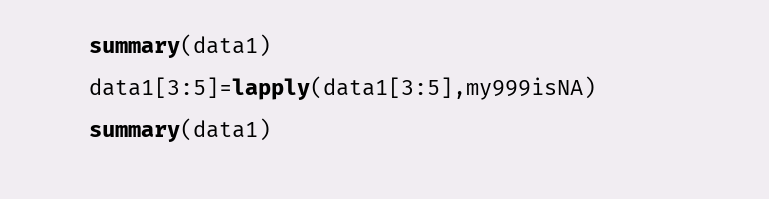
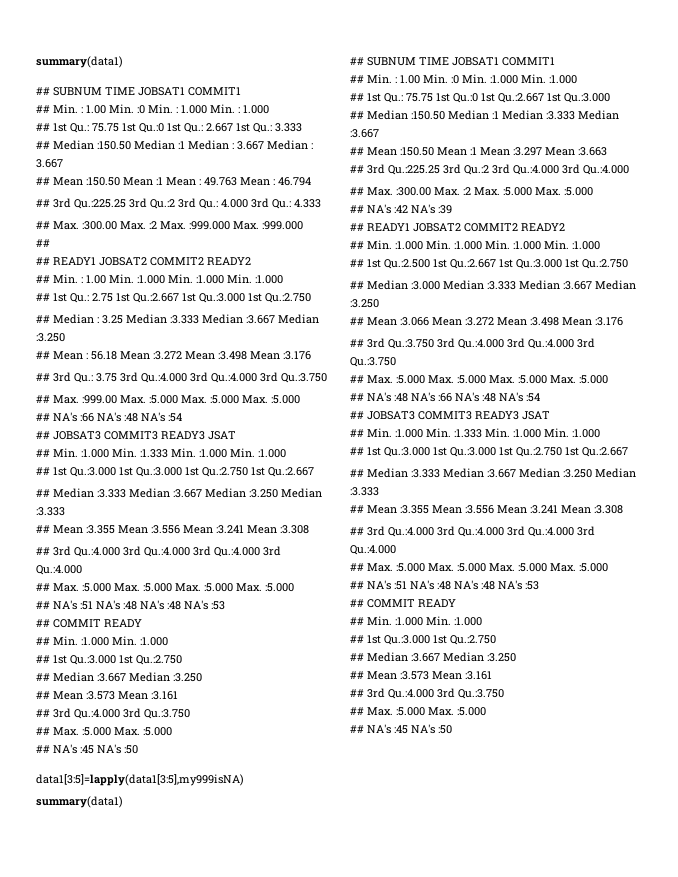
[89,34,271,58] [89,76,596,100] [89,118,271,142] summary(data1) // data1[3:5]=lapply(data1[3:5],my999isNA) // summary(data1) -> [36,56,123,68] [36,87,241,96] [36,104,269,114] [36,123,302,133] [36,140,313,150] [36,159,63,168] [36,177,311,186] [36,198,321,209] [36,221,303,230] [36,239,50,247] [36,257,251,266] [36,274,283,284] [36,293,311,303] [36,314,319,324] [36,333,65,342] [36,351,311,360] [36,372,327,383] [36,395,300,404] [36,412,182,422] [36,431,236,440] [36,448,286,458] [36,467,314,477] [36,488,322,498] [36,507,65,516] [36,525,309,534] [36,546,281,557] [36,565,82,575] [36,583,294,592] [36,600,225,610] [36,619,142,628] [36,636,168,646] [36,655,182,665] [36,672,202,682] [36,691,178,700] [36,708,190,719] [36,727,172,736] [36,744,138,754] [36,774,244,786] [36,796,123,808] [350,57,555,66] [350,74,577,84] [350,93,610,103] [350,110,619,120] [350,129,379,138] [350,147,607,156] [350,164,629,175] [350,187,593,196] [350,204,452,214] [350,223,565,232] [350,240,600,250] [350,259,628,269] [350,280,636,290] [350,299,379,308] [350,317,623,326] [350,338,595,349] [350,357,396,367] [350,375,608,384] [350,392,540,402] [350,411,550,420] [350,428,600,438] [350,447,628,457] [350,468,636,478] [350,487,379,496] [350,505,623,514] [350,526,595,537] [350,545,396,555] [350,563,608,572] [350,580,539,590] [350,599,456,608] [350,616,482,626] [350,635,496,645] [350,652,516,662] [350,671,492,680] [350,688,504,699] [350,707,486,716] [350,724,452,734] summary(data1) // ## SUBNUM TIME JOBSAT1 COMMIT1 // ## Min. : 1.00 Min. :0 Min. : 1.000 Min. : 1.000 // ## 1st Qu.: 75.75 1st Qu.:0 1st Qu.: 2.667 1st Qu.: 3.333 // ## Median :150.50 Median :1 Median : 3.667 Median : 3.667 // ## Mean :150.50 Mean :1 Mean : 49.763 Mean : 46.794 // ## 3rd Qu.:225.25 3rd Qu.:2 3rd Qu.: 4.000 3rd Qu.: 4.333 // ## Max. :300.00 Max. :2 Max. :999.000 Max. :999.000 // ## // ## READY1 JOBSAT2 COMMIT2 READY2 // ## Min. : 1.00 Min. :1.000 Min. :1.000 Min. :1.000 // ## 1st Qu.: 2.75 1st Qu.:2.667 1st Qu.:3.000 1st Qu.:2.750 // ## Median : 3.25 Median :3.333 Median :3.667 Median :3.250 // ## Mean : 56.18 Mean :3.272 Mean :3.498 Mean :3.176 // ## 3rd Qu.: 3.75 3rd Qu.:4.000 3rd Qu.:4.000 3rd Qu.:3.750 // ## Max. :999.00 Max. :5.000 Max. :5.000 Max. :5.000 // ## NA's :66 NA's :48 NA's :54 // ## JOBSAT3 COMMIT3 READY3 JSAT // ## Min. :1.000 Min. :1.333 Min. :1.000 Min. :1.000 // ## 1st Qu.:3.000 1st Qu.:3.000 1st Qu.:2.750 1st Qu.:2.667 // ## Median :3.333 Median :3.667 Median :3.250 Median :3.333 // ## Mean :3.355 Mean :3.556 Mean :3.241 Mean :3.308 // ## 3rd Qu.:4.000 3rd Qu.:4.000 3rd Qu.:4.000 3rd Qu.:4.000 // ## Max. :5.000 Max. :5.000 Max. :5.000 Max. :5.000 // ## NA's :51 NA's :48 NA's :48 NA's :53 // ## COMMIT READY // ## Min. :1.000 Min. :1.000 // ## 1st Qu.:3.000 1st Qu.:2.750 // ## Median :3.667 Median :3.250 // ## Mean :3.573 Mean :3.161 // ## 3rd Qu.:4.000 3rd Qu.:3.750 // ## Max. :5.000 Max. :5.000 // ## NA's :45 NA's :50 // data1[3:5]=lapply(data1[3:5],my999isNA) // summary(data1) // ## SUBNUM TIME JOBSAT1 COMMIT1 // ## Min. : 1.00 Min. :0 Min. :1.000 Min. :1.000 // ## 1st Qu.: 75.75 1st Qu.:0 1st Qu.:2.667 1st Qu.:3.000 // ## Median :150.50 Median :1 Median :3.333 Median :3.667 // ## Mean :150.50 Mean :1 Mean :3.297 Mean :3.663 // ## 3rd Qu.:225.25 3rd Qu.:2 3rd Qu.:4.000 3rd Qu.:4.000 // ## Max. :300.00 Max. :2 Max. :5.000 Max. :5.000 // ## NA's :42 NA's :39 // ## READY1 JOBSAT2 COMMIT2 READY2 // ## Min. :1.000 Min. :1.000 Min. :1.000 Min. :1.000 // ## 1st Qu.:2.500 1st Qu.:2.667 1st Qu.:3.000 1st Qu.:2.750 // ## Median :3.000 Median :3.333 Median :3.667 Median :3.250 // ## Mean :3.066 Mean :3.272 Mean :3.498 Mean :3.176 // ## 3rd Qu.:3.750 3rd Qu.:4.000 3rd Qu.:4.000 3rd Qu.:3.750 // ## Max. :5.000 Max. :5.000 Max. :5.000 Max. :5.000 // ## NA's :48 NA's :66 NA's :48 NA's :54 // ## JOBSAT3 COMMIT3 READY3 JSAT // ## Min. :1.000 Min. :1.333 Min. :1.000 Min. :1.000 // ## 1st Qu.:3.000 1st Qu.:3.000 1st Qu.:2.750 1st Qu.:2.667 // ## Median :3.333 Median :3.667 Median :3.250 Median :3.333 // ## Mean :3.355 Mean :3.556 Mean :3.241 Mean :3.308 // ## 3rd Qu.:4.000 3rd Qu.:4.000 3rd Qu.:4.000 3rd Qu.:4.000 // ## Max. :5.000 Max. :5.000 Max. :5.000 Max. :5.000 // ## NA's :51 NA's :48 NA's :48 NA's :53 // ## COMMIT READY // ## Min. :1.000 Min. :1.000 // ## 1st Qu.:3.000 1st Qu.:2.750 // ## Median :3.667 Median :3.250 // ## Mean :3.573 Mean :3.161 // ## 3rd Qu.:4.000 3rd Qu.:3.750 // ## Max. :5.000 Max. :5.000 // ## NA's :45 NA's :50

